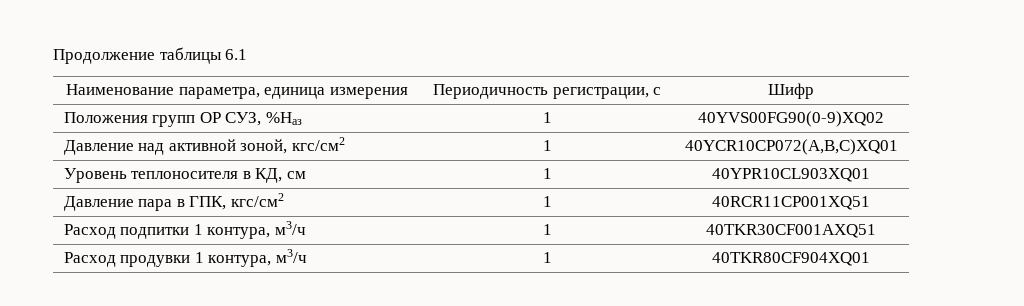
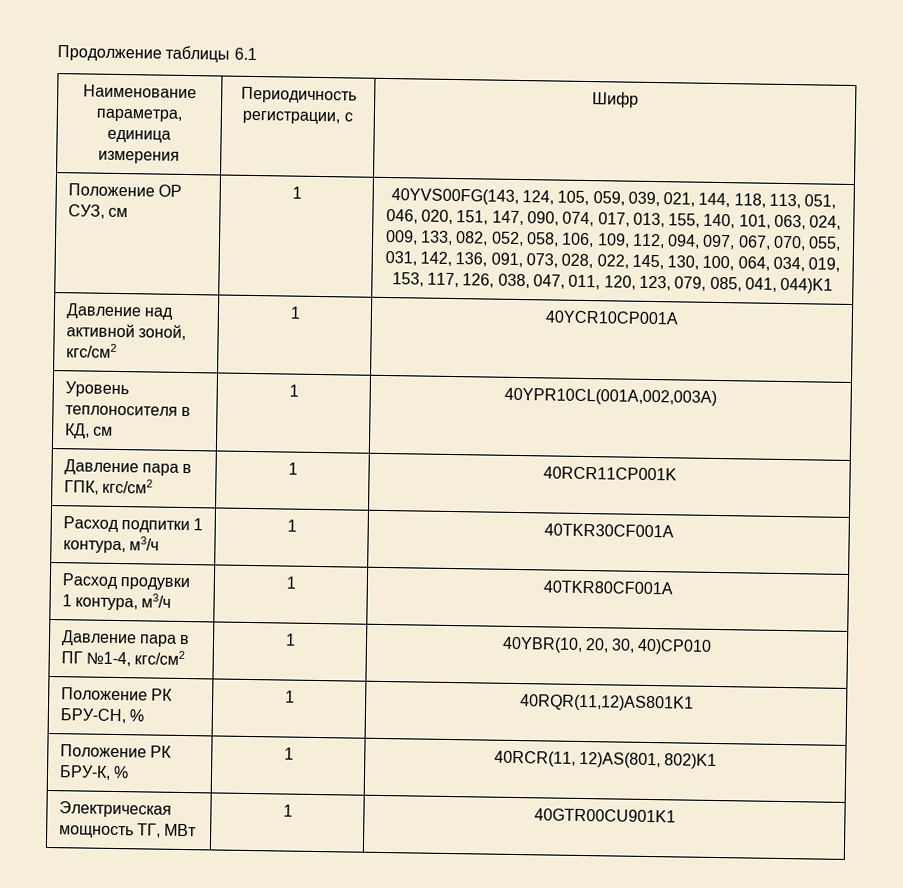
[63,112,196,127] Положения групп -> [67,183,155,197] Положение
[265,112,302,125] [542,112,552,123] [698,111,884,127] %Наз | 1 | 40YVS00FG90(0-9)XQ02 -> [107,207,128,218] [291,186,302,199] [390,188,837,209] [385,208,842,230] [384,229,842,251] [384,250,841,272] [391,272,834,294] см | 1 | 40YVS00FG(143, 124, 105, 059, 039, 021, 144, 118, 113, 051, 046, 020, 151, 147, 090, 074, 017, 013, 155, 140, 101, 063, 024, 009, 133, 082, 052, 058, 106, 109, 112, 094, 097, 067, 070, 055, 031, 142, 136, 091, 073, 028, 022, 145, 130, 100, 064, 034, 019, 153, 117, 126, 038, 047, 011, 120, 123, 079, 085, 041, 044)K1
[684,139,898,155] 40YCR10CP072(A,В,С)XQ01 -> [545,310,679,325] 40YCR10CP001A
[712,168,870,182] 40YPR10CL903XQ01 -> [504,387,717,406] 40YPR10CL(001A,002,003A)
[712,196,870,210] 40RCR11CP001XQ51 -> [542,466,677,481] 40RCR11CP001K
[706,224,876,238] 40TKR30CF001AXQ51 -> [543,523,674,538] 40TKR30CF001A
[712,252,870,266] 40TKR80CF904XQ01 -> [542,580,673,595] [60,630,191,647] [60,650,186,667] [284,633,296,646] [501,636,713,655] [60,687,173,701] [59,708,144,724] [284,690,295,703] [519,694,694,712] [59,744,172,758] [58,765,129,780] [283,747,294,760] [493,750,718,770] [58,801,172,818] [58,823,198,839] [282,804,293,817] [533,808,676,823] 40TKR80CF001A // Давление пара в ПГ №1-4, кгс/см2 | 1 | 40YBR(10, 20, 30, 40)CP010 // Положение РК БРУ-СН, % | 1 | 40RQR(11,12)AS801K1 // Положение РК БРУ-К, % | 1 | 40RCR(11, 12)AS(801, 802)K1 // Электрическая мощность ТГ, МВт | 1 | 40GTR00CU901K1

